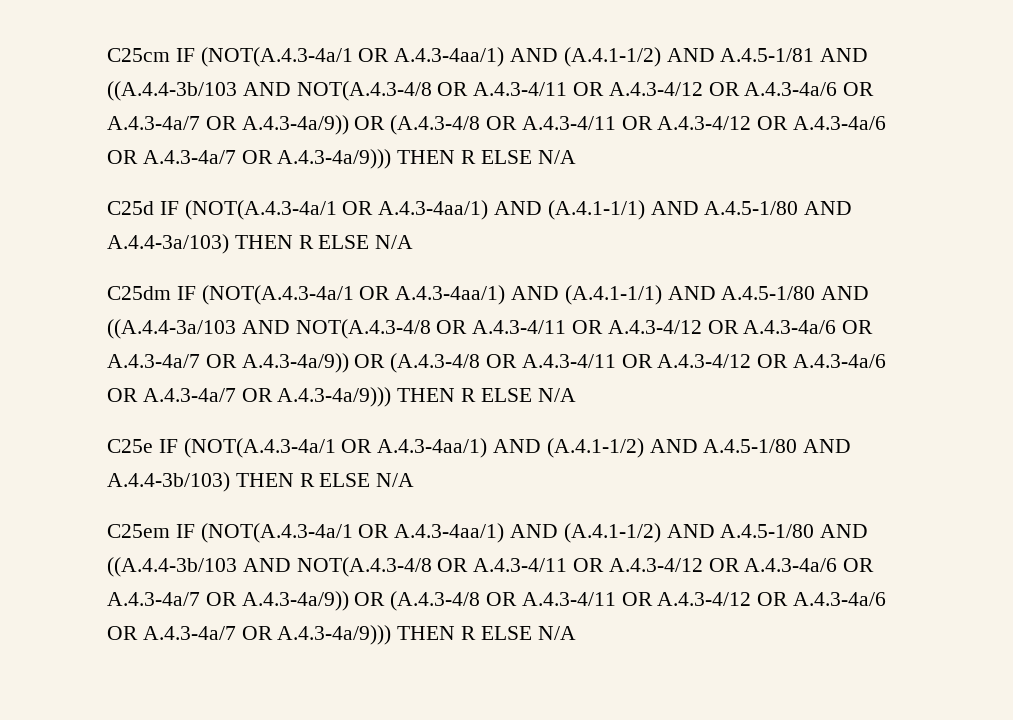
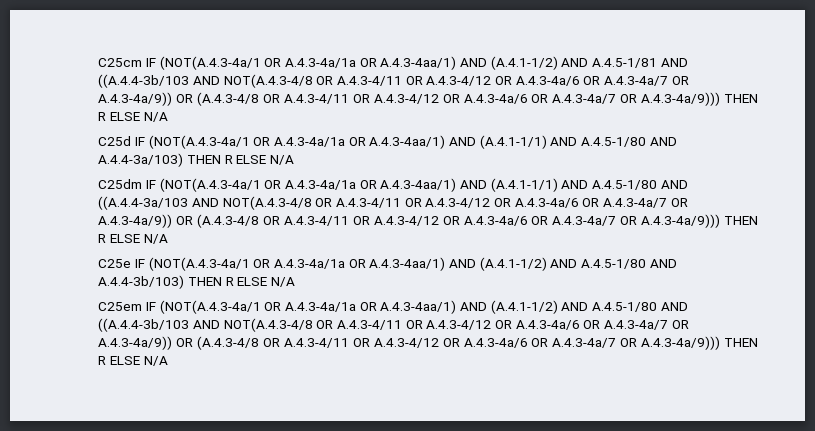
(390, 55) none -> [285,58,377,68] A.4.3-4a/1a OR
(374, 208) none -> [274,137,366,147] A.4.3-4a/1a OR
(391, 293) none -> [285,180,377,190] A.4.3-4a/1a OR
(373, 446) none -> [274,259,366,269] A.4.3-4a/1a OR
(390, 531) none -> [285,302,377,312] A.4.3-4a/1a OR

